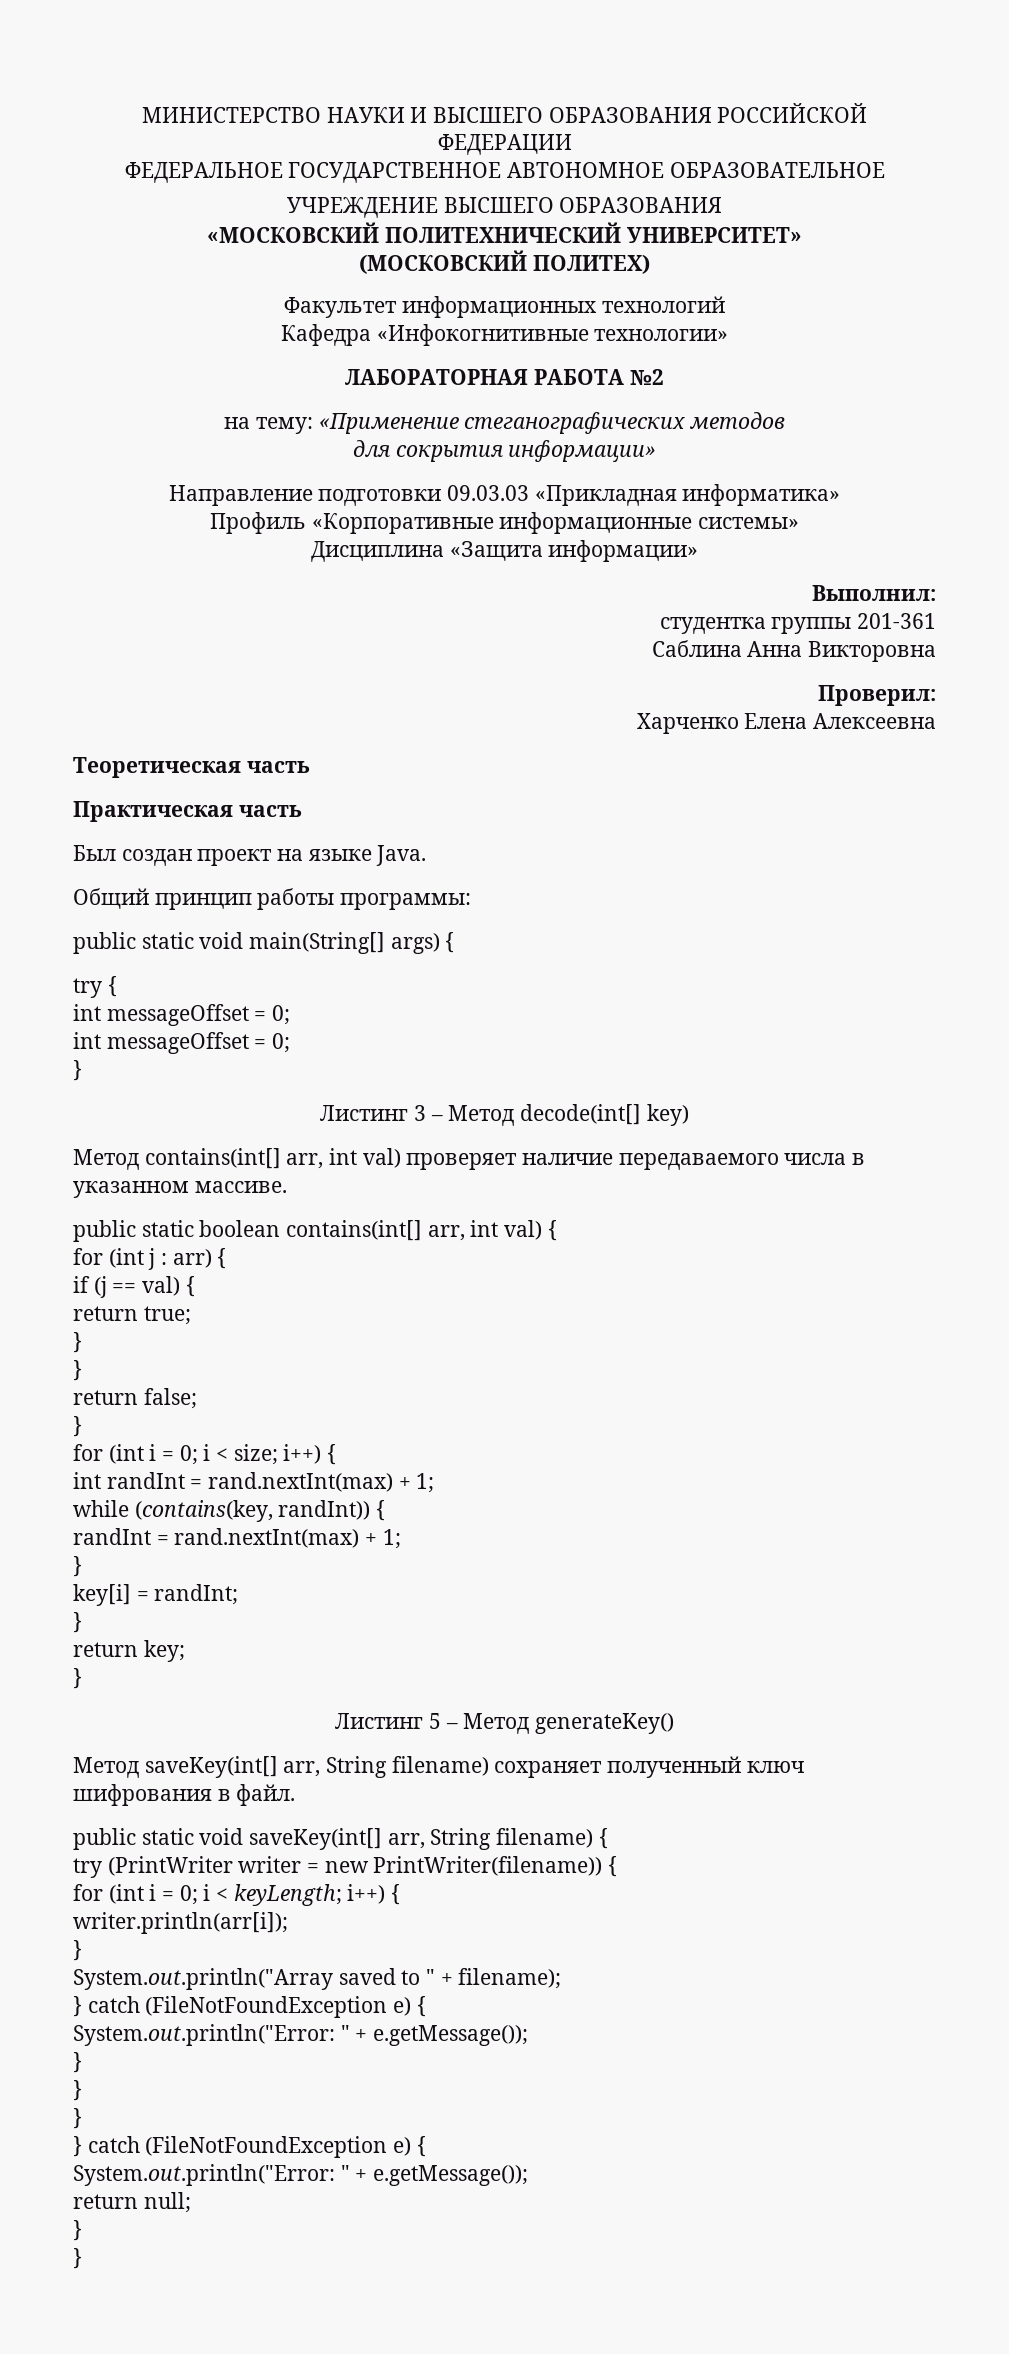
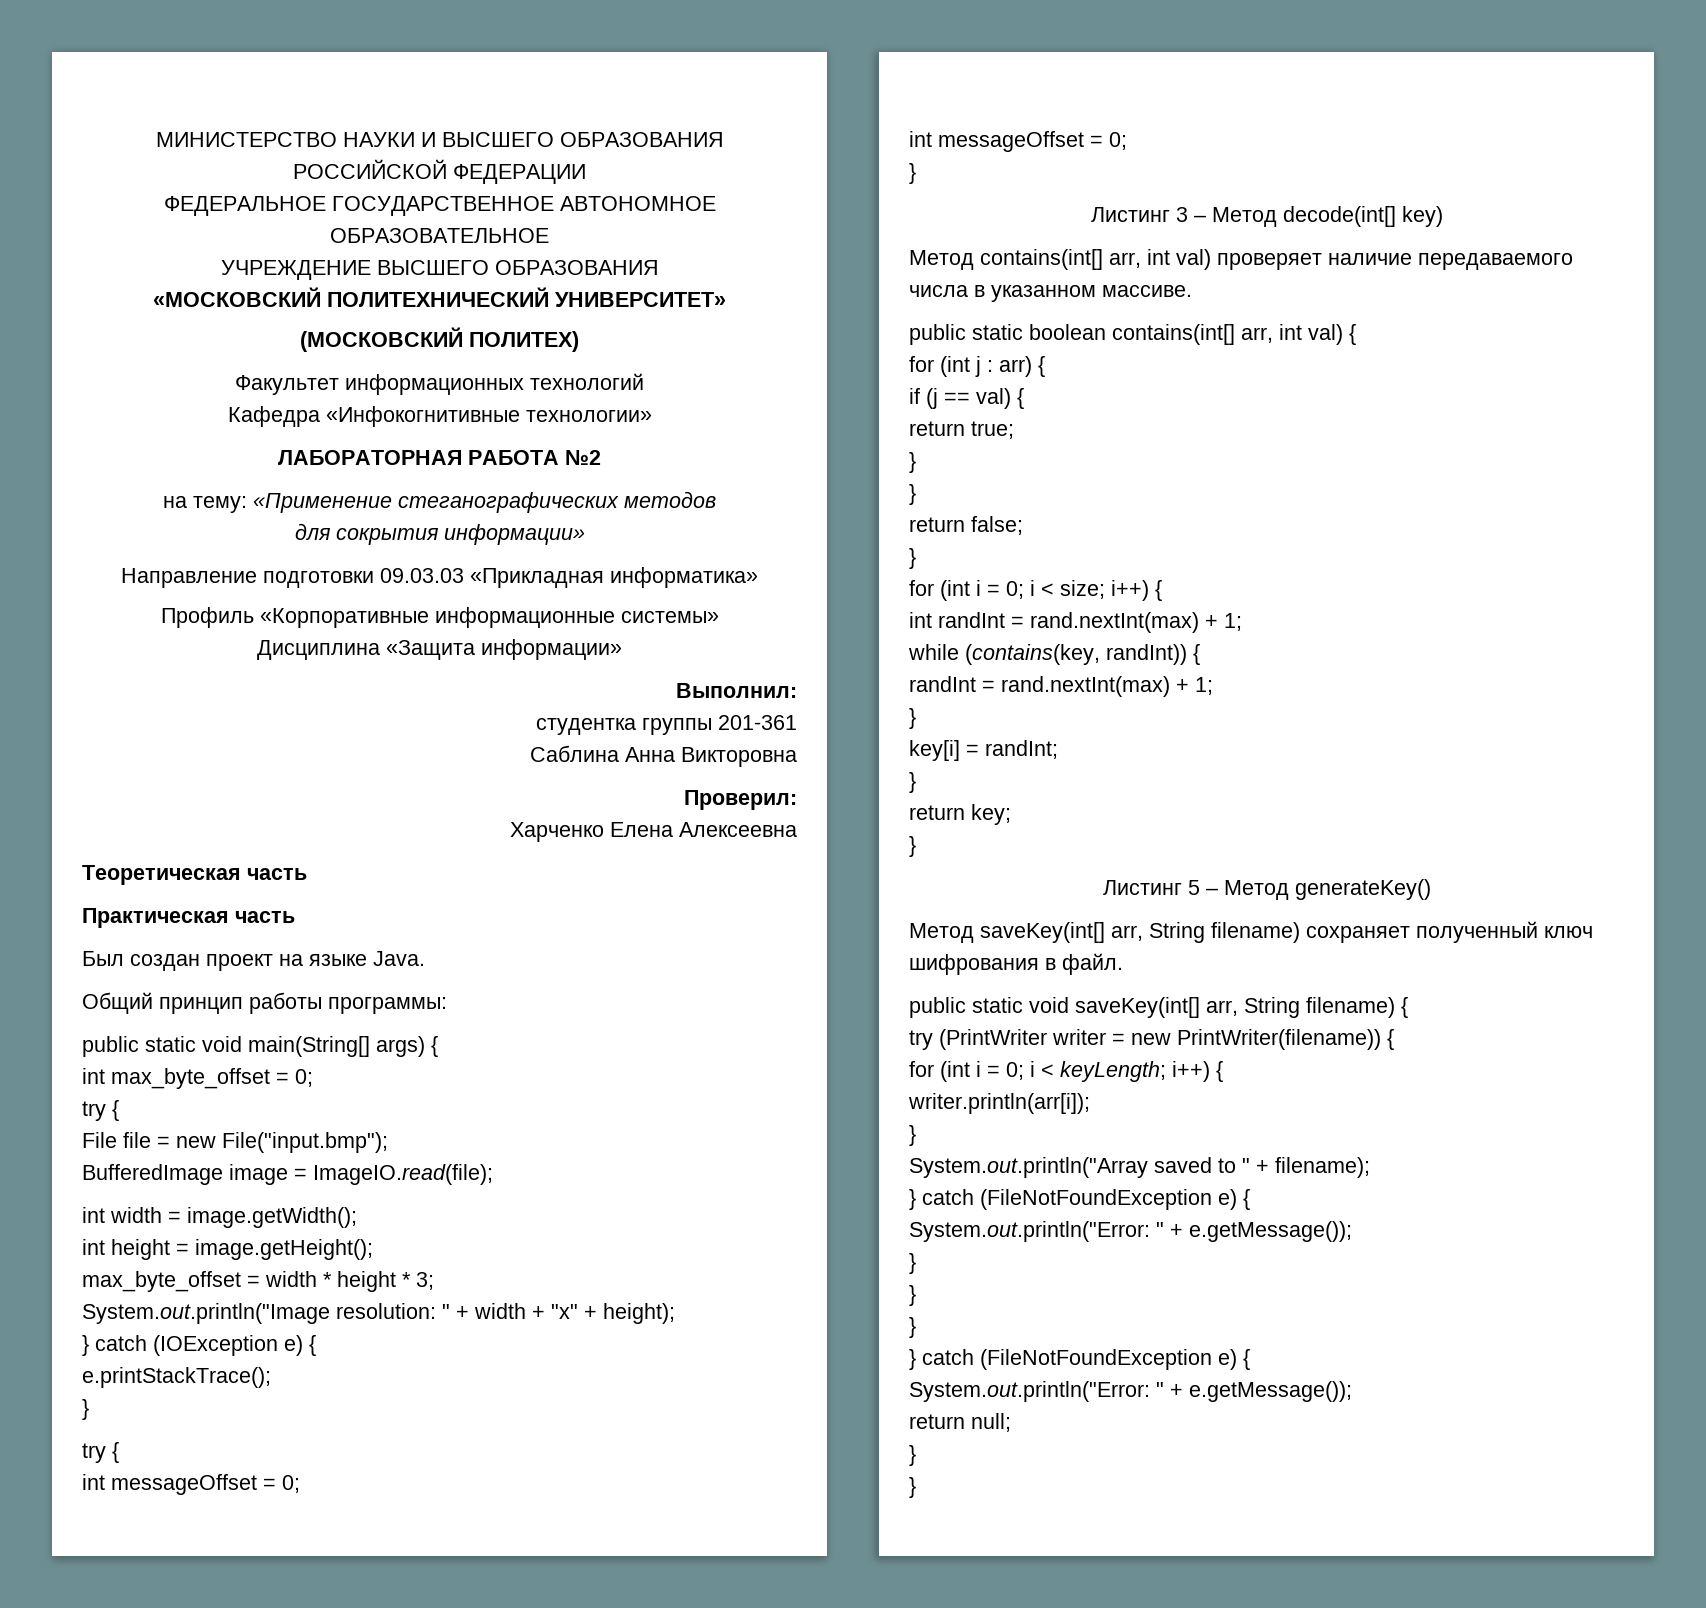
(455, 942) none -> [82,1068,313,1089] [82,1100,119,1121] [82,1132,388,1153] [82,1164,493,1185] [82,1207,357,1228] [82,1239,373,1260] [82,1271,434,1292] [82,1303,675,1324] [82,1335,316,1356] [82,1367,271,1388] [82,1399,89,1420] // int max_byte_offset = 0; // try { // File file = new File("input.bmp"); // BufferedImage image = ImageIO.read(file); // int width = image.getWidth(); // int height = image.getHeight(); // max_byte_offset = width * height * 3; // System.out.println("Image resolution: " + width + "x" + height); // } catch (IOException e) { // e.printStackTrace(); // }

